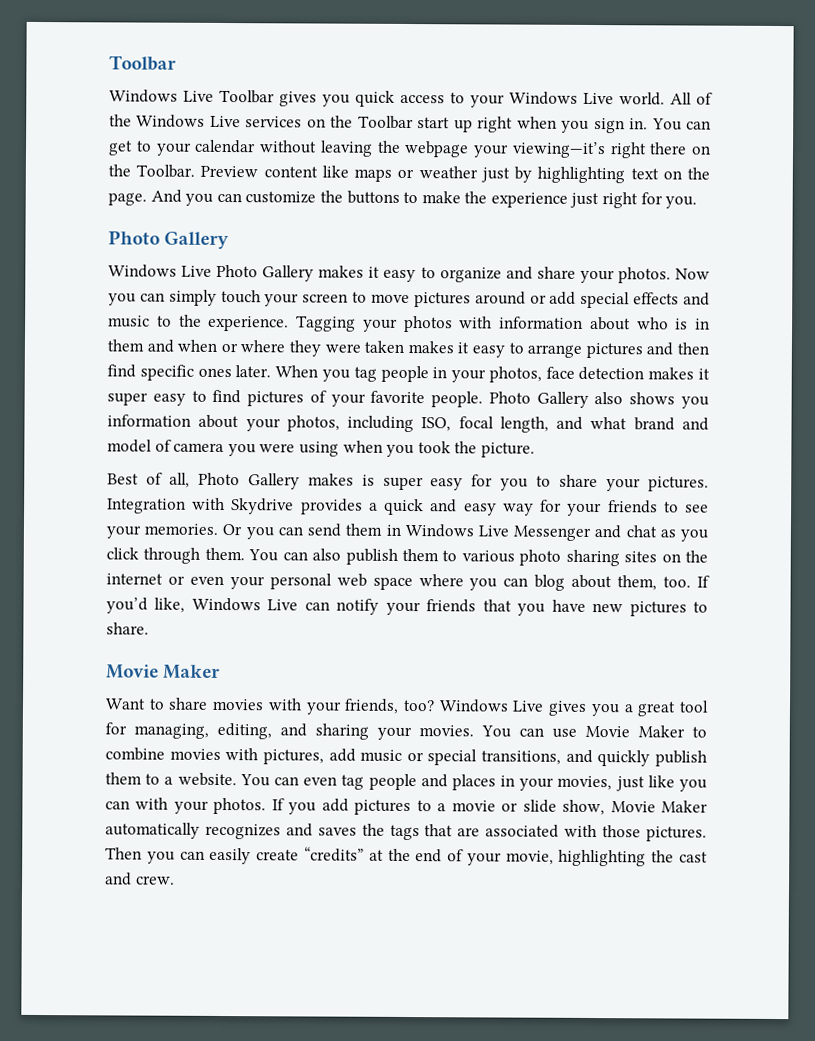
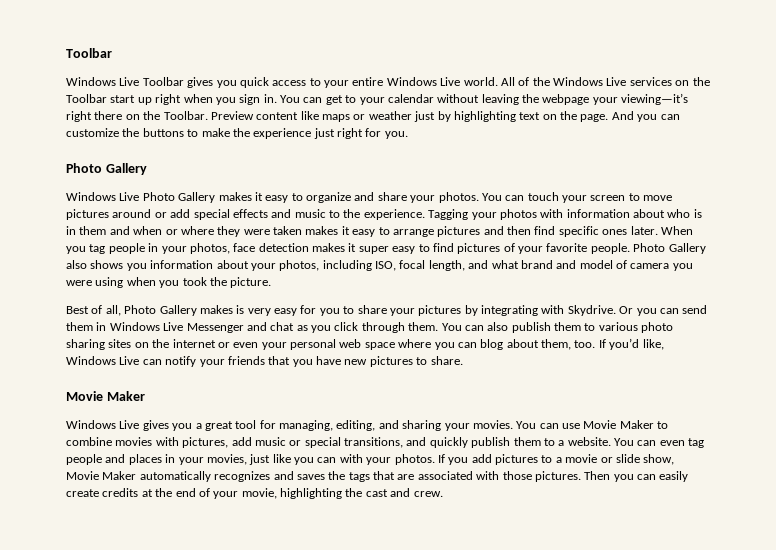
(505, 101) none -> [352,77,384,86] entire
[675,268,711,280] [108,289,217,306] Now you can simply -> [481,193,525,201] You can
[382,476,424,491] super -> [247,308,271,316] very
[648,476,710,492] [107,497,709,517] [106,523,219,539] pictures. Integration with Skydrive provides a quick and easy way for your friends to see your memories. -> [418,305,616,316] pictures by integrating with Skydrive.
[105,697,436,715] Want to share movies with your friends, too? -> (145, 396) none
[303,846,364,862] “credits” -> [102,488,139,497] credits

